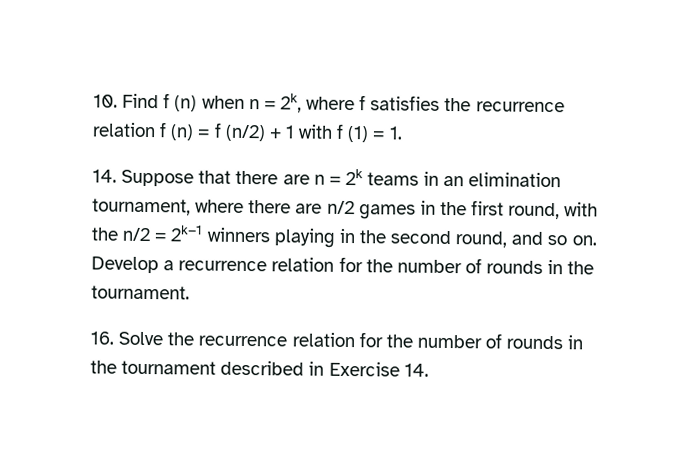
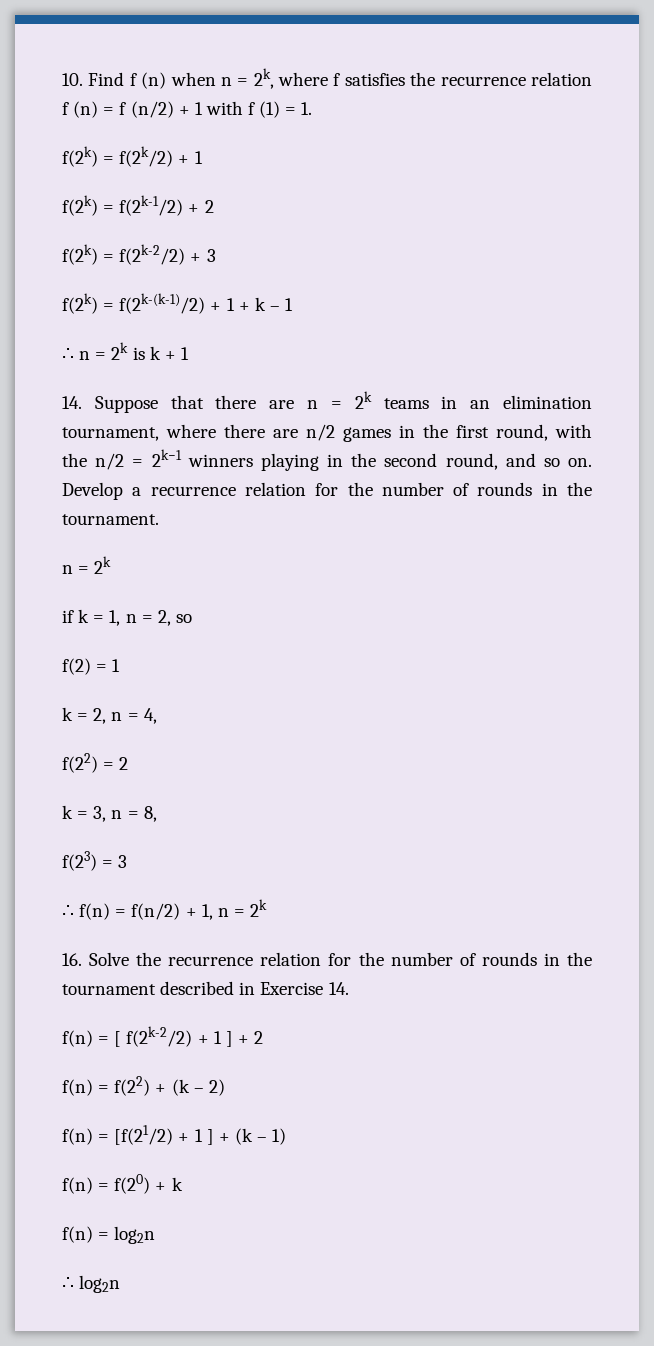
(403, 133) none -> [62,146,203,167] [62,195,214,216] [62,244,216,265] [62,293,294,314] [62,342,189,360] // f(2k) = f(2k/2) + 1 // f(2k) = f(2k-1/2) + 2 // f(2k) = f(2k-2/2) + 3 // f(2k) = f(2k-(k-1)/2) + 1 + k – 1 // ∴ n = 2k is k + 1
(190, 292) none -> [62,556,112,574] [62,609,192,626] [62,658,121,675] [62,707,157,724] [62,753,129,773] [62,805,157,822] [62,851,128,871] [62,899,268,920] // n = 2k // if k = 1, n = 2, so // f(2) = 1 // k = 2, n = 4, // f(22) = 2 // k = 3, n = 8, // f(23) = 3 // ∴ f(n) = f(n/2) + 1, n = 2k
(429, 370) none -> [62,1026,264,1047] [62,1076,225,1096] [62,1125,287,1145] [62,1174,183,1194] [62,1226,156,1244] [62,1275,121,1293] // f(n) = [ f(2k-2/2) + 1 ] + 2 // f(n) = f(22) + (k – 2) // f(n) = [f(21/2) + 1 ] + (k – 1) // f(n) = f(20) + k // f(n) = log2n // ∴ log2n

